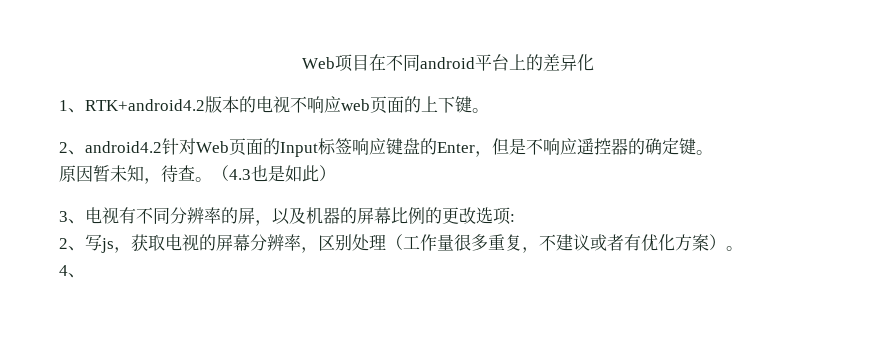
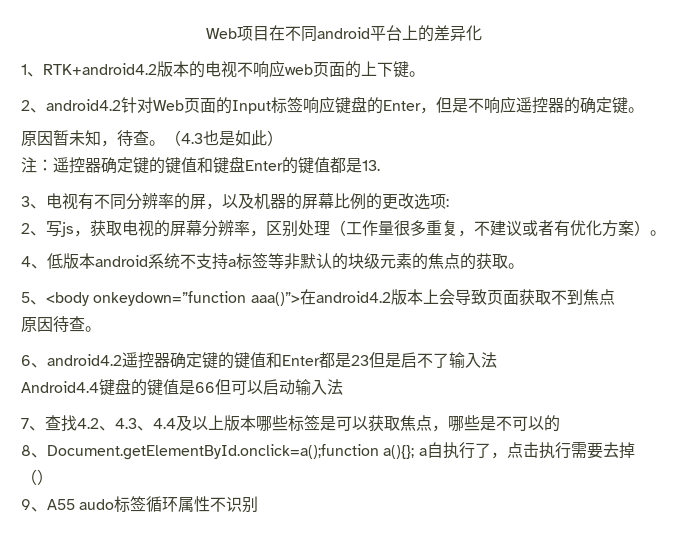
(336, 173) none -> [21,156,380,174] // 注：遥控器确定键的键值和键盘Enter的键值都是13.
(85, 275) none -> [47,253,524,270] [21,289,615,306] [21,316,101,333] [21,352,497,369] [21,378,343,396] [21,415,560,432] [21,442,635,460] [21,469,53,485] [21,496,259,513] 低版本android系统不支持a标签等非默认的块级元素的焦点的获取。 // 5、<body onkeydown=”function aaa()”>在android4.2版本上会导致页面获取不到焦点 // 原因待查。 // 6、android4.2遥控器确定键的键值和Enter都是23但是启不了输入法 // Android4.4键盘的键值是66但可以启动输入法 // 7、查找4.2、4.3、4.4及以上版本哪些标签是可以获取焦点，哪些是不可以的 // 8、Document.getElementById.onclick=a();function a(){}; a自执行了，点击执行需要去掉（） // 9、A55 audo标签循环属性不识别

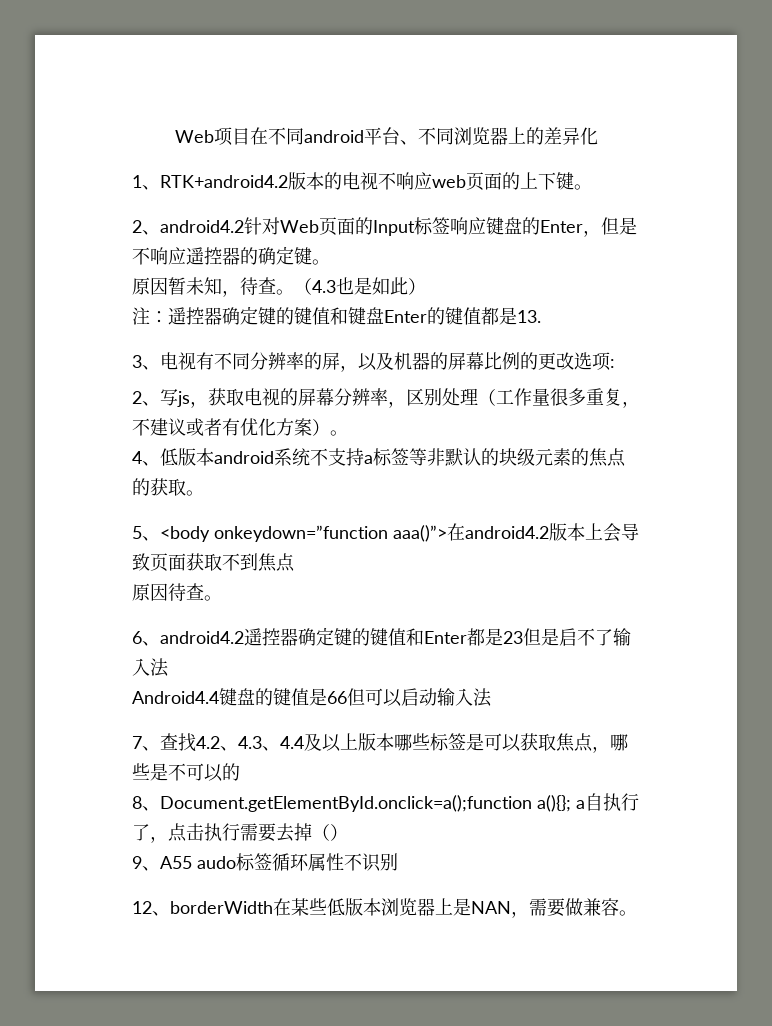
(402, 33) none -> [399,127,508,145] 、不同浏览器
(259, 504) none -> [132,898,637,918] // 12、borderWidth在某些低版本浏览器上是NAN，需要做兼容。

